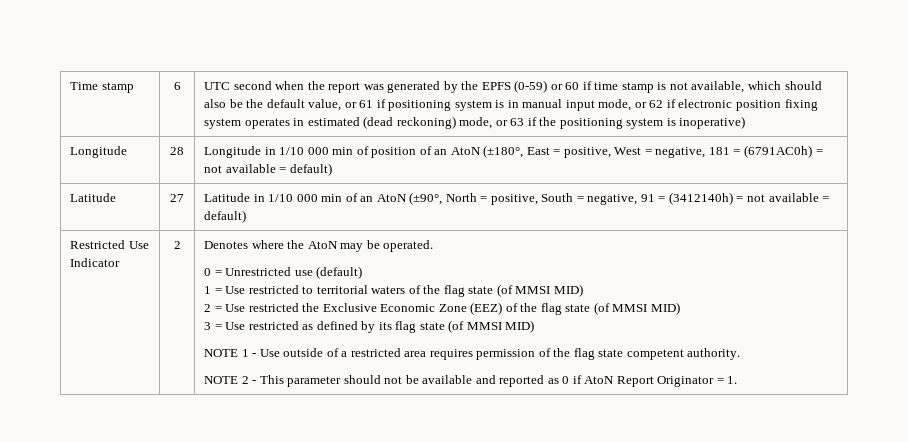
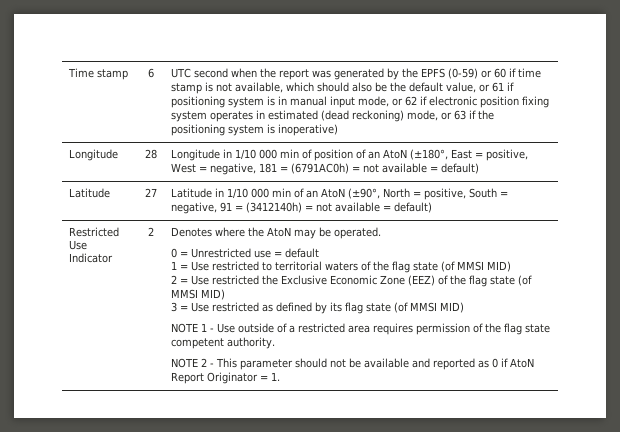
[316,266,363,279] (default) -> [274,248,320,258] = default

